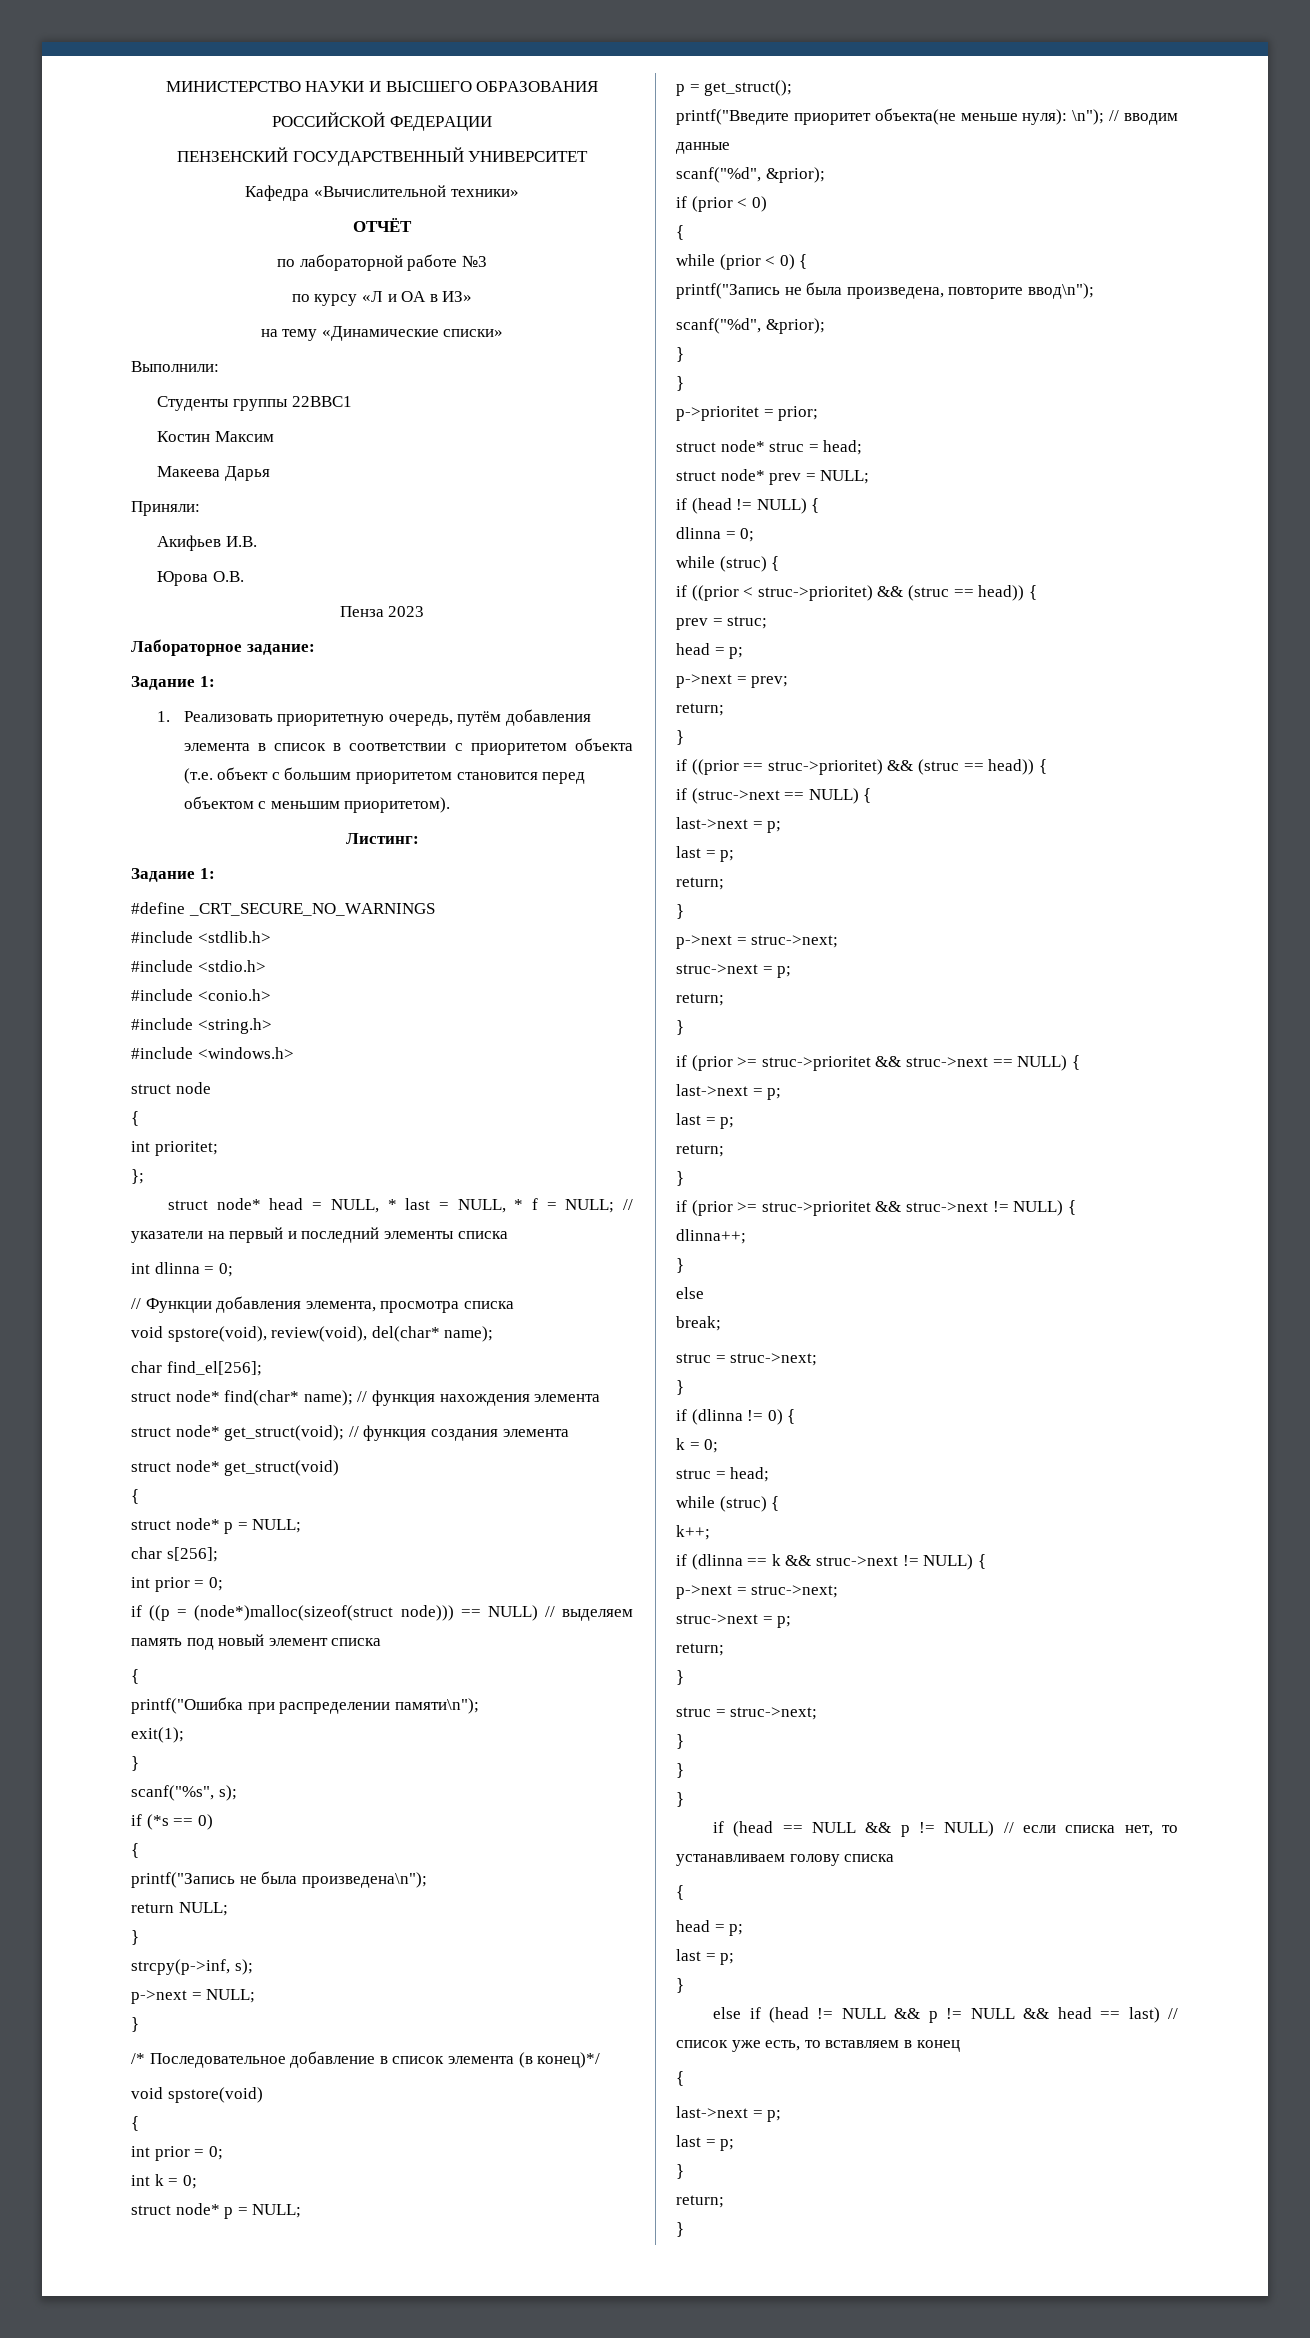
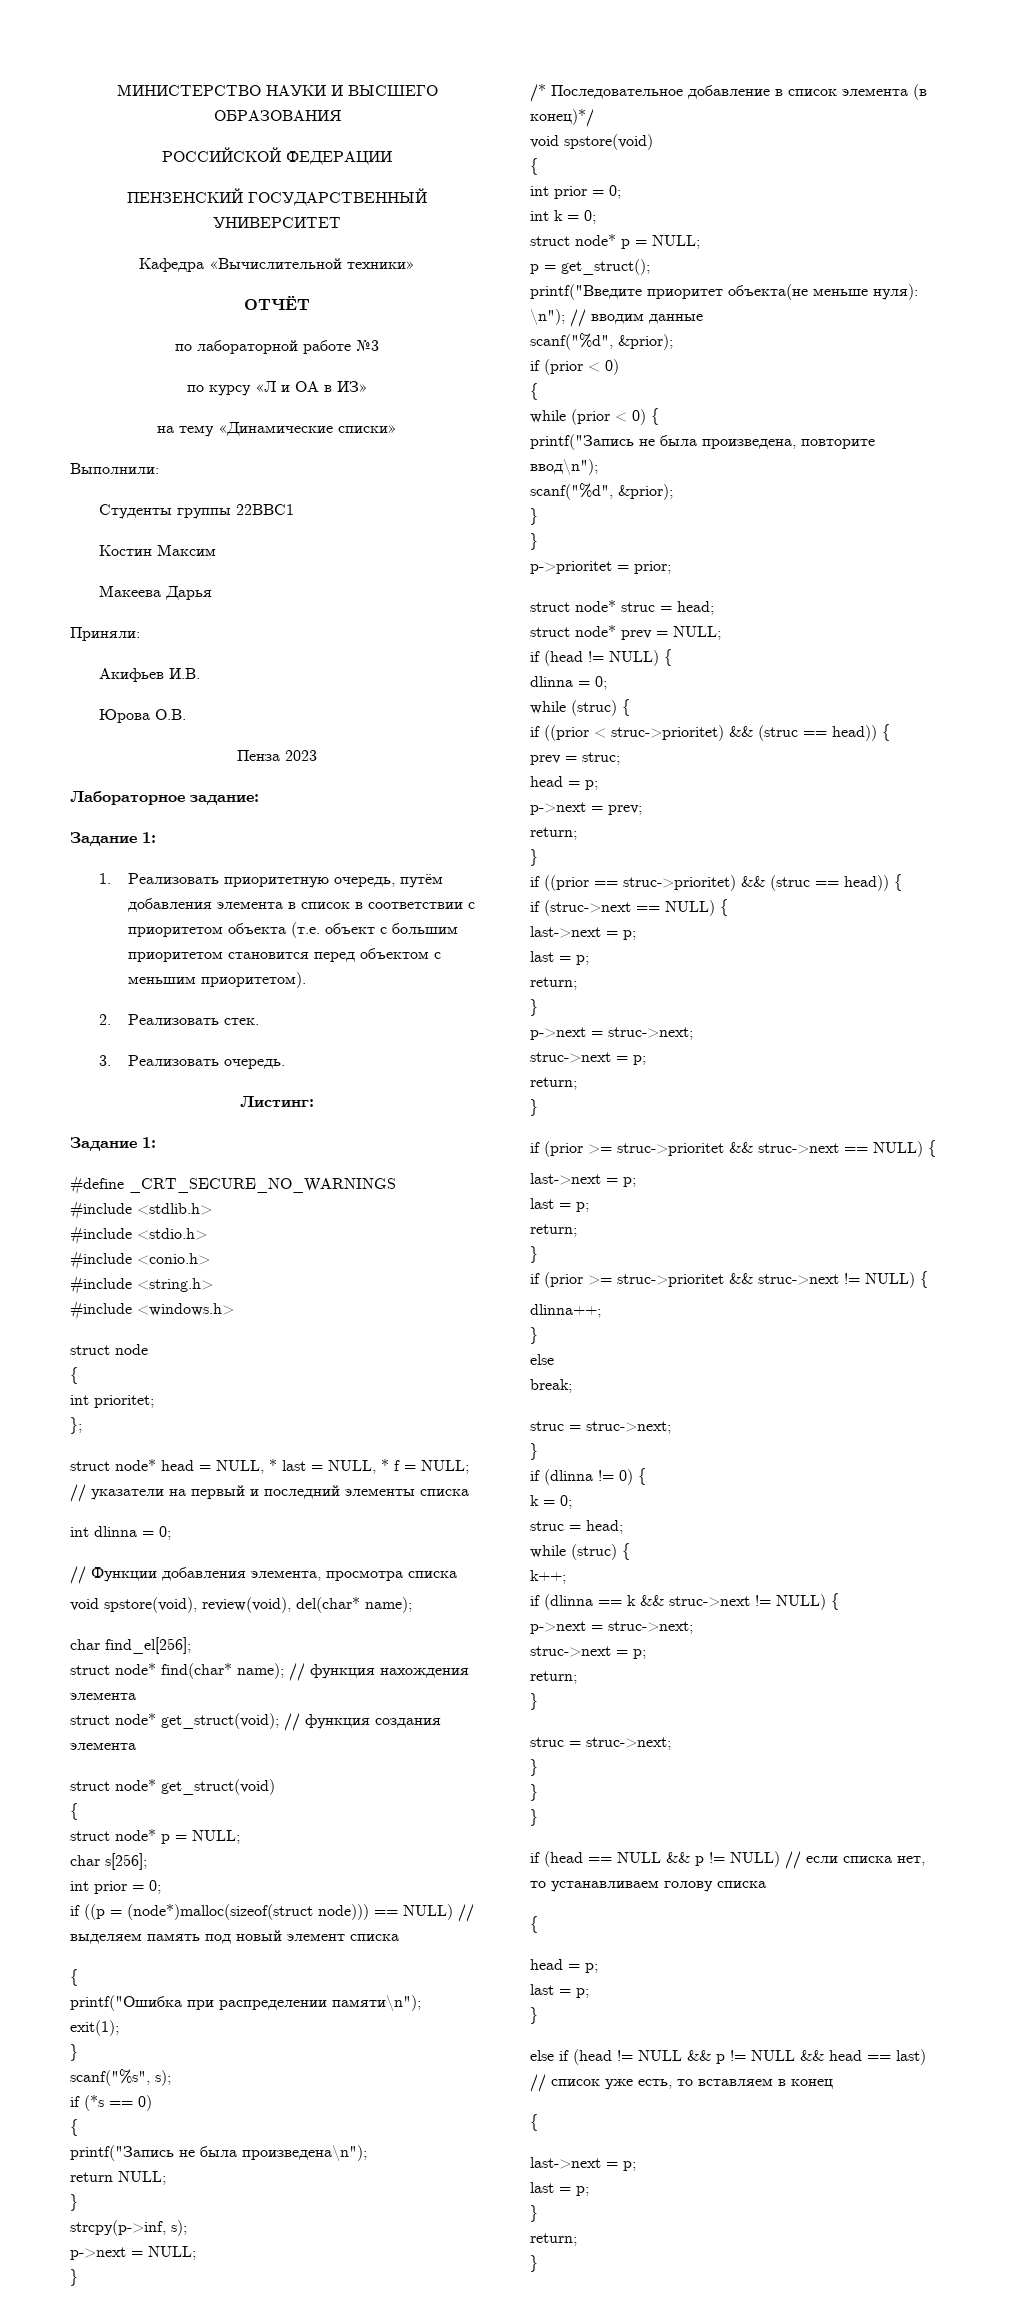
(451, 805) none -> [98,1014,259,1025] [98,1055,285,1069] // 2. Реализовать стек. // 3. Реализовать очередь.

